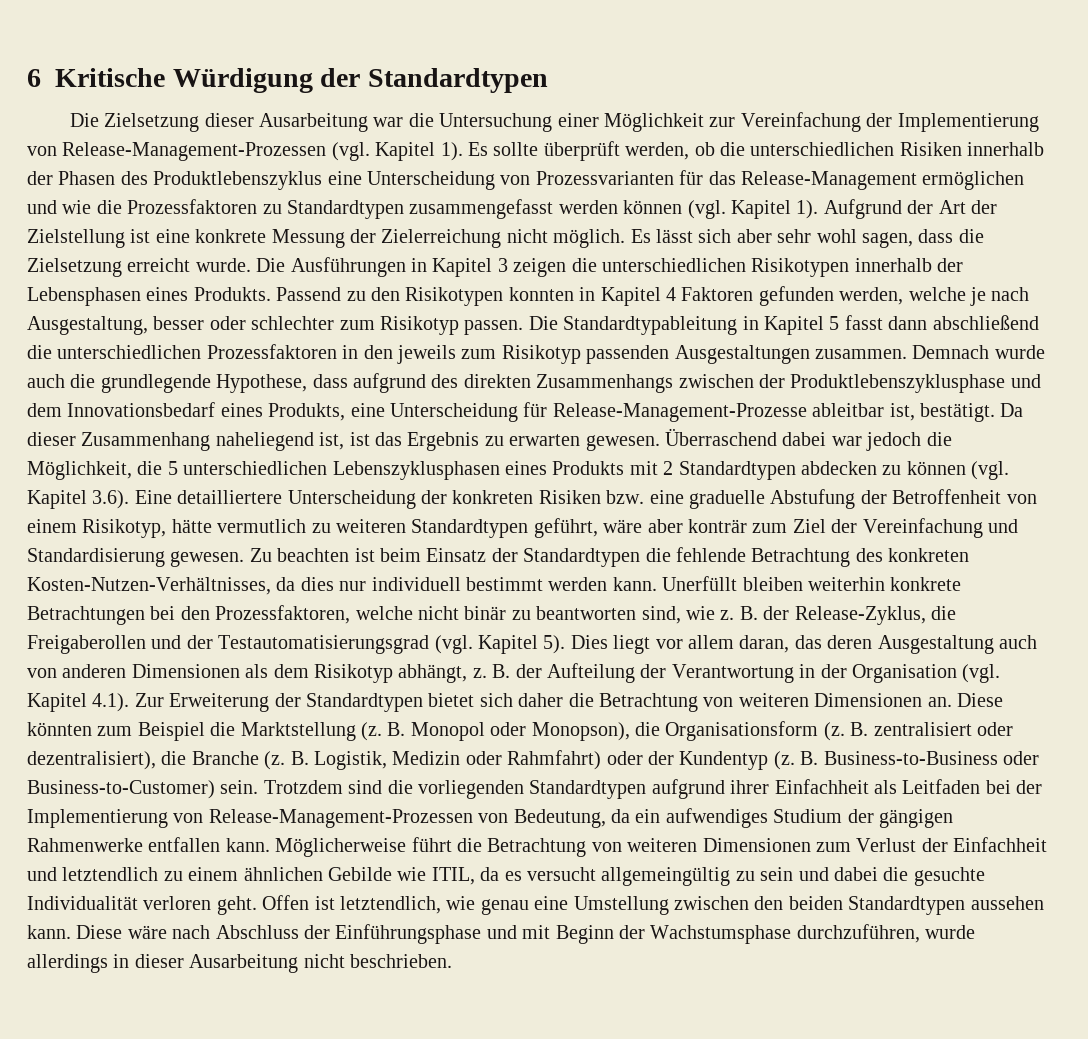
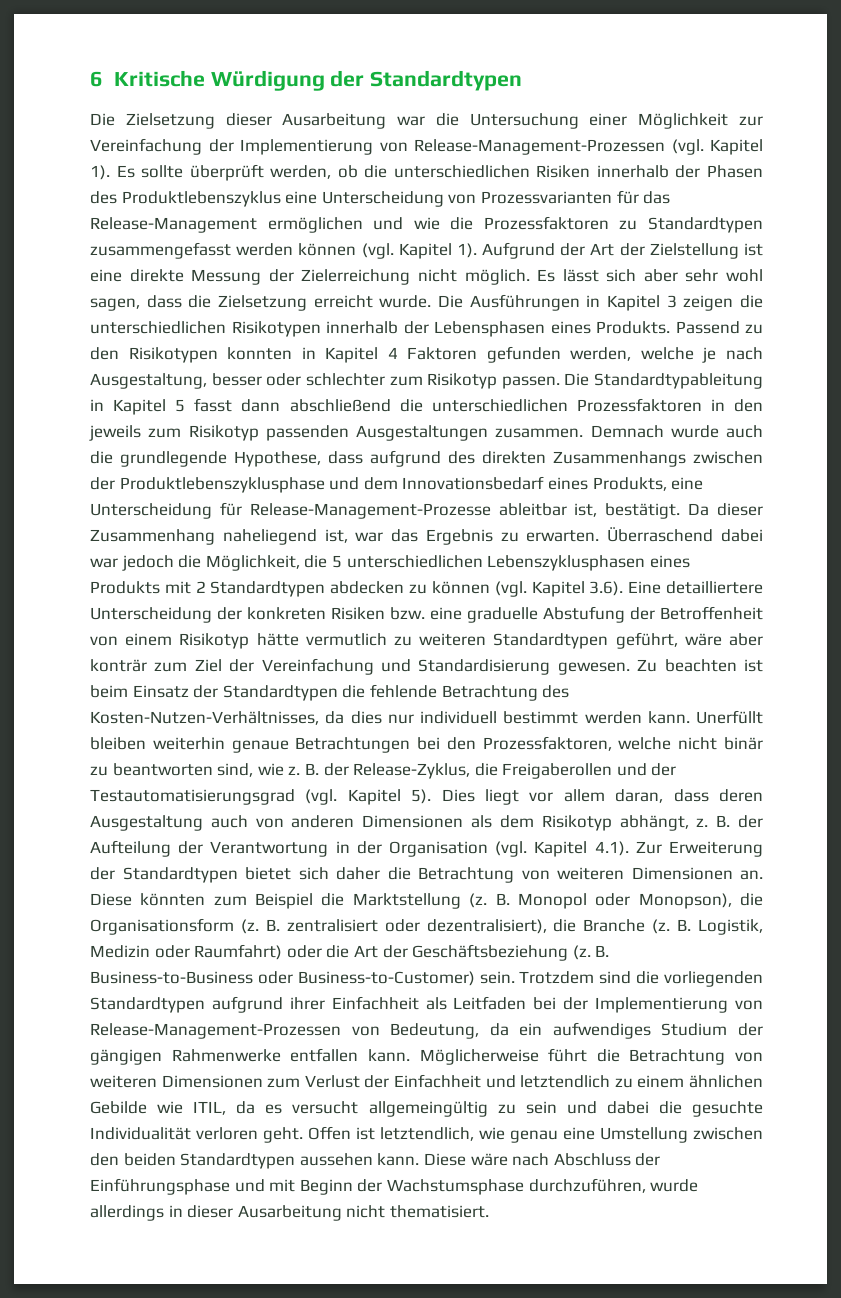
[195,229,267,243] konkrete -> [129,269,184,282] direkte
[349,432,370,446] ist -> [355,532,384,542] war
[509,434,660,451] erwarten gewesen. -> [526,530,600,542] erwarten.
[82,519,167,538] Risikotyp, -> [179,633,250,649] Risikotyp
[888,548,970,562] konkreten -> (570, 691) none
[890,577,962,591] konkrete -> [231,740,289,753] genaue
[794,635,822,649] das -> [673,789,709,802] dass
[507,750,769,770] Rahmfahrt) oder der Kundentyp -> [194,944,569,961] Raumfahrt) oder die Art der Geschäftsbeziehung
[350,954,452,968] beschrieben. -> [389,1205,489,1218] thematisiert.

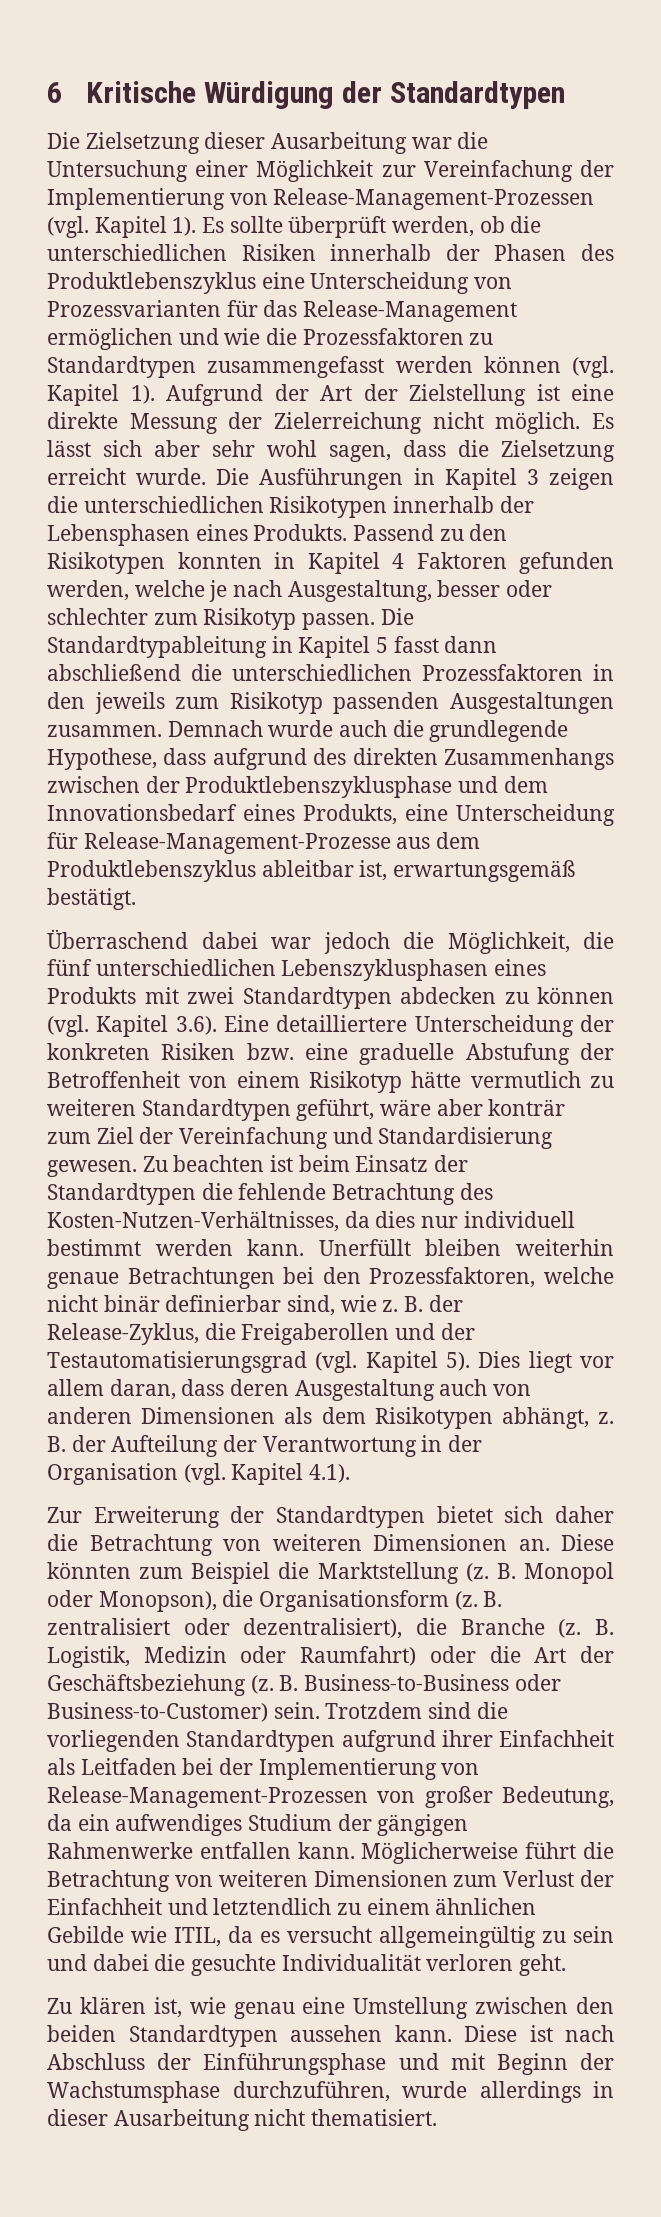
(491, 511) none -> [396,832,481,849] [47,860,256,882] aus dem Produktlebenszyklus
(598, 510) none -> [393,860,577,882] erwartungsgemäß
[688,503,763,516] [90,529,600,545] Da dieser Zusammenhang naheliegend ist, war das Ergebnis zu erwarten. -> (136, 899) //
[331,555,342,568] 5 -> [47,959,92,976] fünf
[195,581,206,593] 2 -> [187,987,234,1004] zwei
[90,763,213,776] zu beantworten -> [165,1295,282,1312] definierbar
[541,815,612,831] Risikotyp -> [374,1407,493,1429] Risikotypen
(629, 848) none -> (351, 1473) //
(380, 1031) none -> [424,1786,493,1808] großer
[308,1126,474,1141] Offen ist letztendlich, -> [47,1997,182,2018] // Zu klären ist,
[470,1153,508,1166] wäre -> [529,2025,553,2042] ist

